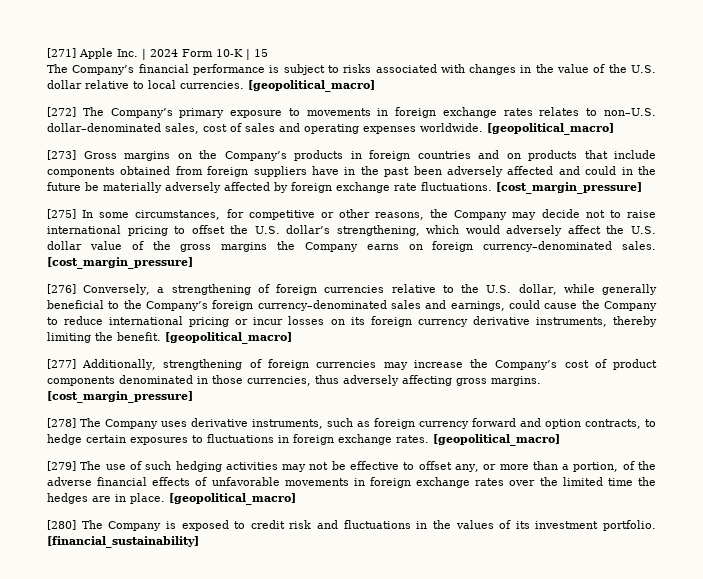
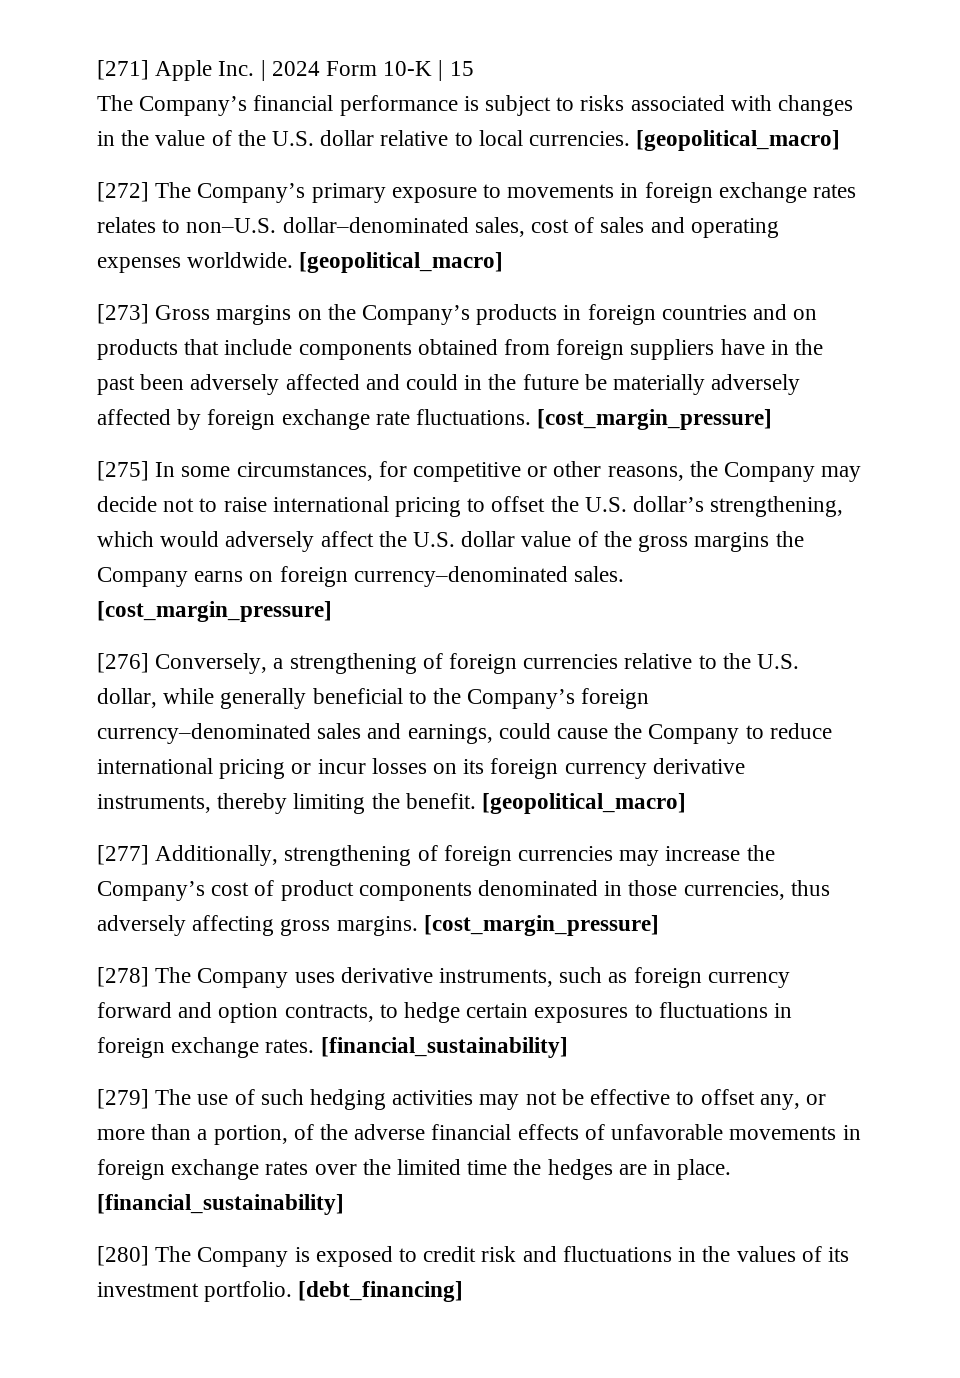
[433,434,560,446] [geopolitical_macro] -> [320,1037,568,1058] [financial_sustainability]
[169,493,296,505] [geopolitical_macro] -> [97,1194,344,1215] [financial_sustainability]
[47,536,199,548] [financial_sustainability] -> [298,1281,464,1302] [debt_financing]

